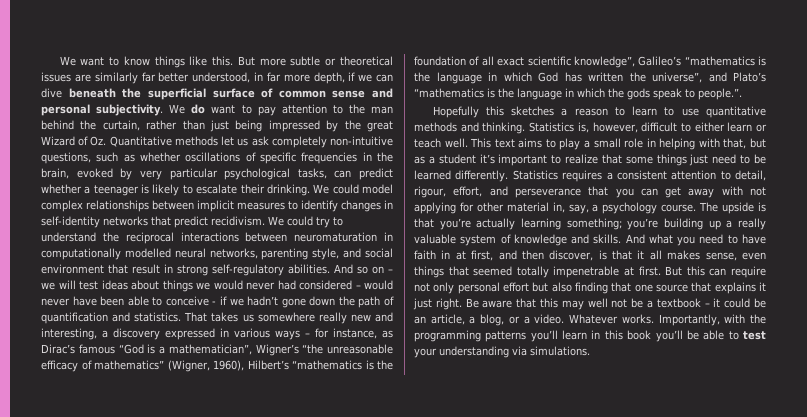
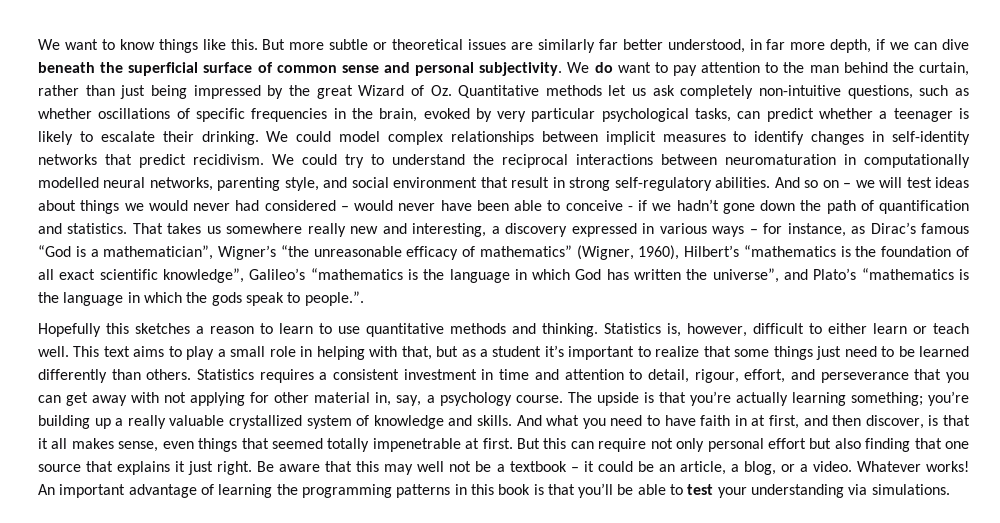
[455,170,509,182] differently. -> [38,369,192,383] differently than others.
(667, 175) none -> [403,369,559,380] investment in time and
(456, 239) none -> [228,415,302,429] crystallized
[621,314,746,326] works. Importantly, with -> [926,461,970,472] [38,484,273,498] works! An important advantage of learning
[530,330,588,342] you’ll learn -> (451, 491) none
(652, 335) none -> [533,484,575,495] is that

